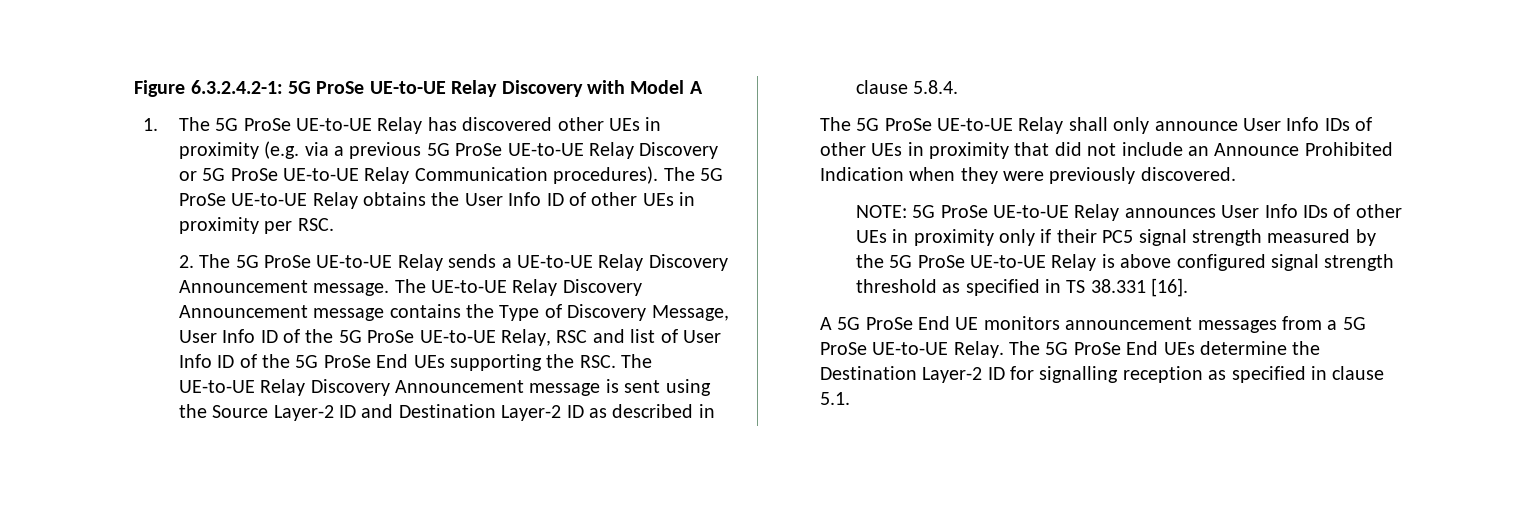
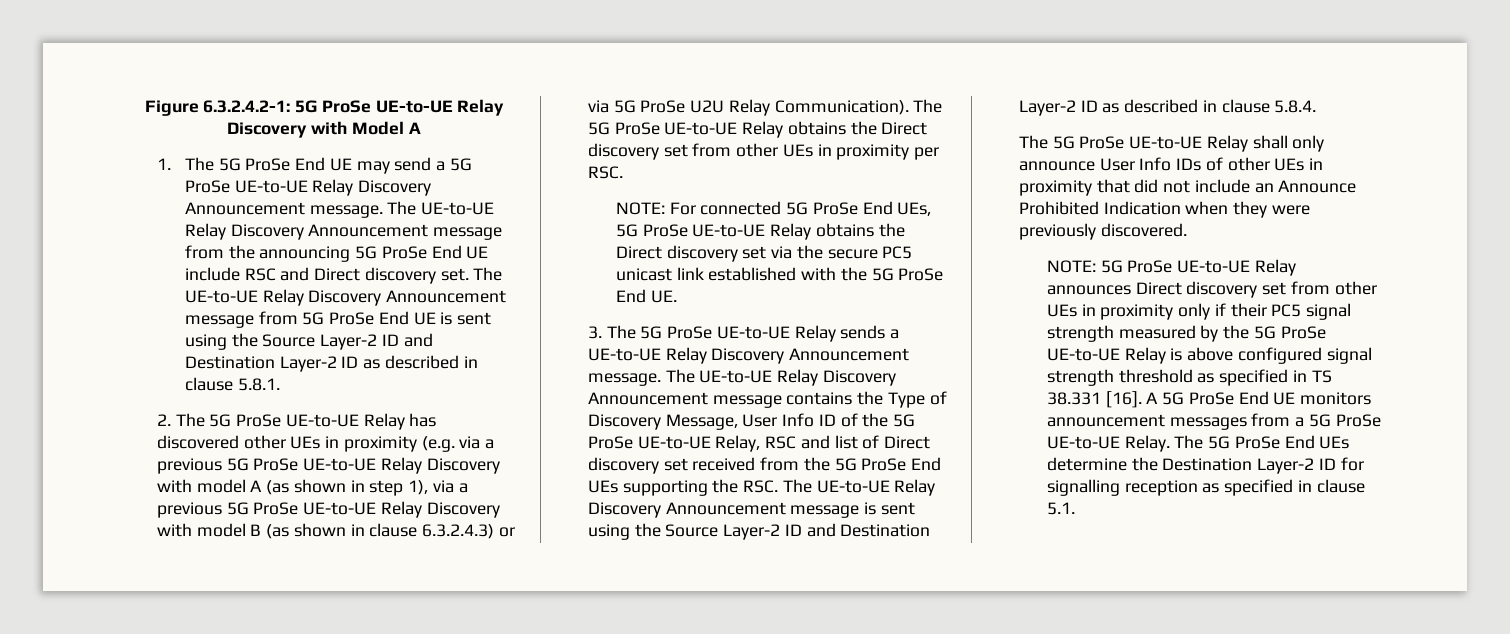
(291, 124) none -> [295,157,472,174] [184,179,432,196] [184,201,495,218] [184,223,503,240] [184,245,489,262] [184,267,503,284] [184,289,507,306] [184,311,492,328] [184,333,433,350] [184,355,478,372] [184,377,280,391] [156,413,282,427] End UE may send a 5G ProSe UE-to-UE Relay Discovery Announcement message. The UE-to-UE Relay Discovery Announcement message from the announcing 5G ProSe End UE include RSC and Direct discovery set. The UE-to-UE Relay Discovery Announcement message from 5G ProSe End UE is sent using the Source Layer-2 ID and Destination Layer-2 ID as described in clause 5.8.1. // 2. The 5G ProSe
[178,166,659,184] or 5G ProSe UE-to-UE Relay Communication procedures). -> [156,479,468,496] [156,501,500,518] [156,523,515,539] [587,99,909,116] with model A (as shown in step 1), via a previous 5G ProSe UE-to-UE Relay Discovery with model B (as shown in clause 6.3.2.4.3) or via 5G ProSe U2U Relay Communication).
[464,192,586,206] User Info ID of -> [881,122,928,135] [587,143,732,160] Direct discovery set from
[178,255,194,268] 2. -> [615,201,932,216] [615,223,905,240] [615,245,913,262] [615,267,944,281] [615,289,677,303] [587,326,602,339] NOTE: For connected 5G ProSe End UEs, 5G ProSe UE-to-UE Relay obtains the Direct discovery set via the secure PC5 unicast link established with the 5G ProSe End UE. // 3.
[682,330,721,343] [178,354,257,368] User Info ID of -> [884,436,931,449] [587,457,800,474] Direct discovery set received from
[1221,204,1351,218] User Info IDs of -> [1135,281,1330,298] Direct discovery set from
(1189, 287) // -> (1142, 399) none

